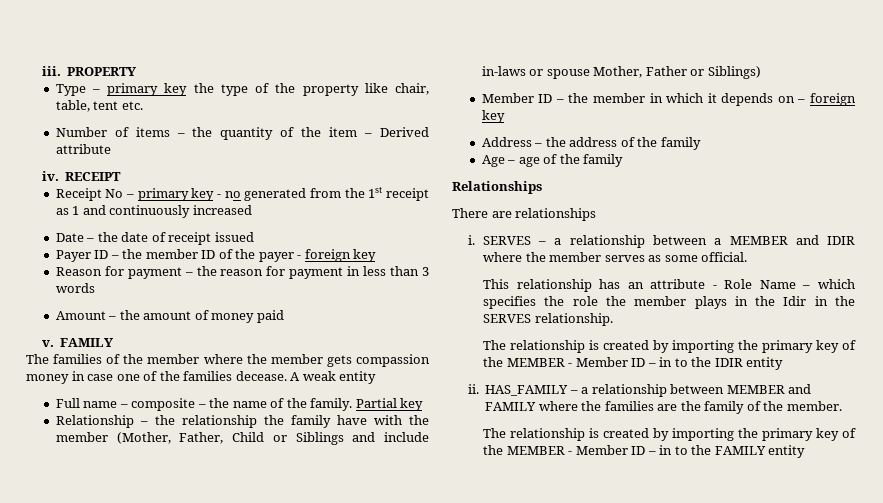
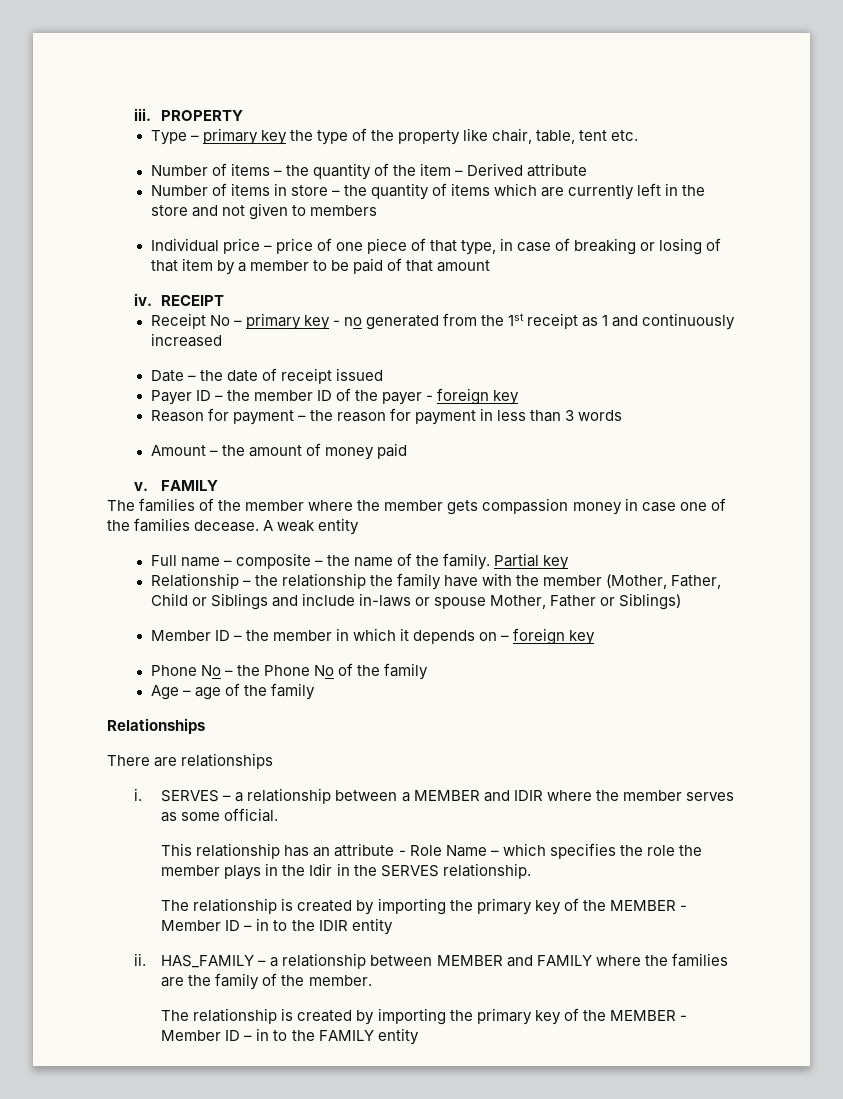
(111, 149) none -> [150,183,706,200] [150,203,377,220] [150,238,722,255] [150,258,491,275] // Number of items in store – the quantity of items which are currently left in the store and not given to members // Individual price – price of one piece of that type, in case of breaking or losing of that item by a member to be paid of that amount
[481,137,618,147] Address – the address -> [150,665,334,676] Phone No – the Phone No

